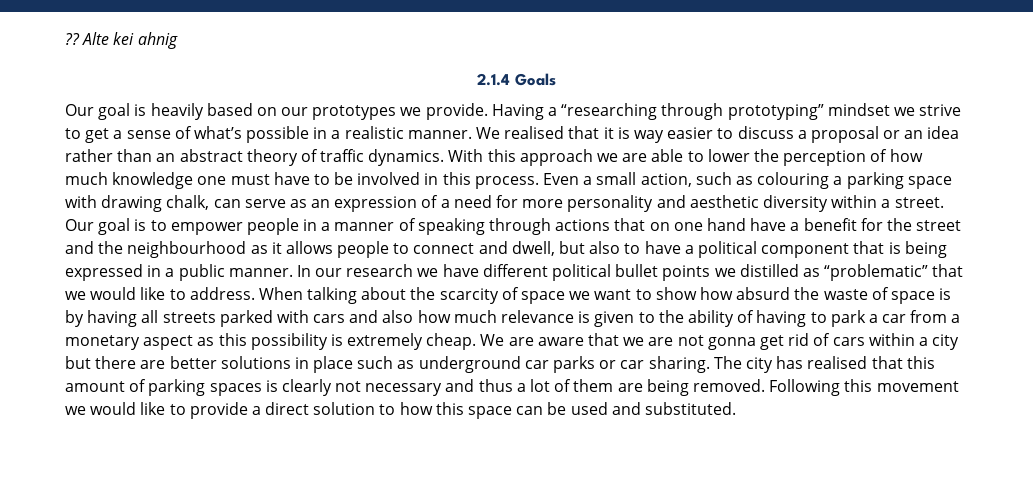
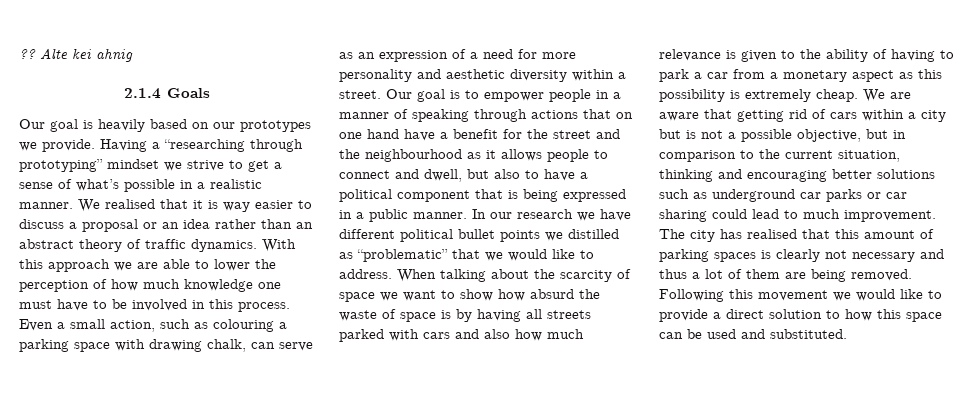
[623,335,784,350] we are not gonna get -> [737,110,784,122] getting
[95,356,354,373] there are better solutions in place -> [686,129,906,142] [659,149,900,162] [659,169,935,182] is not a possible objective, but in comparison to the current situation, thinking and encouraging better solutions
[648,356,710,373] sharing. -> [659,209,936,222] sharing could lead to much improvement.

